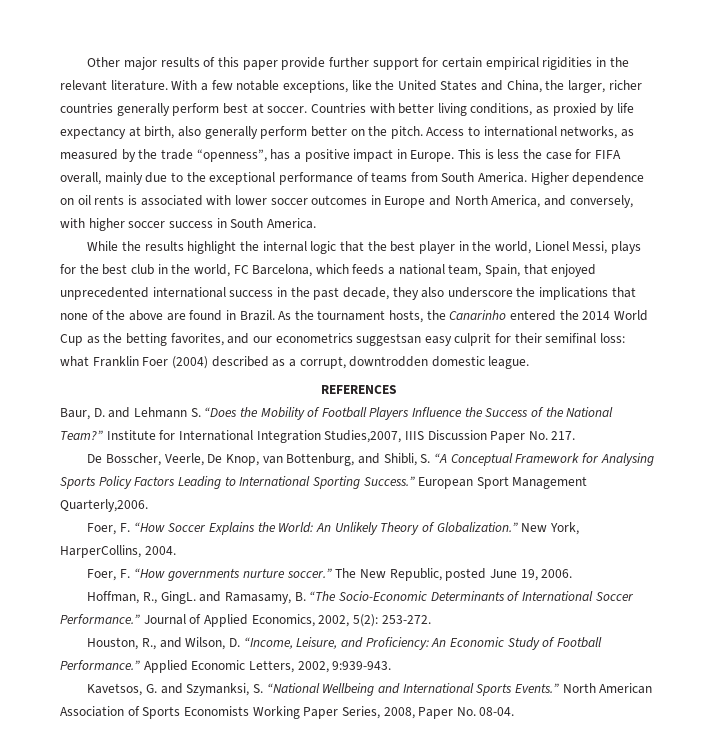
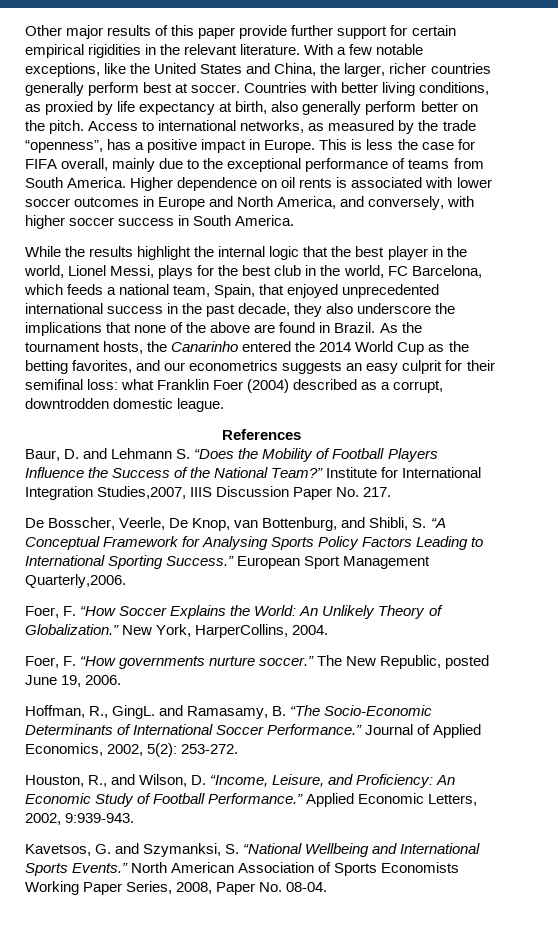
[356,333,422,346] suggestsan -> [282,361,363,374] suggests an
[320,385,397,394] REFERENCES -> [221,429,301,440] References

